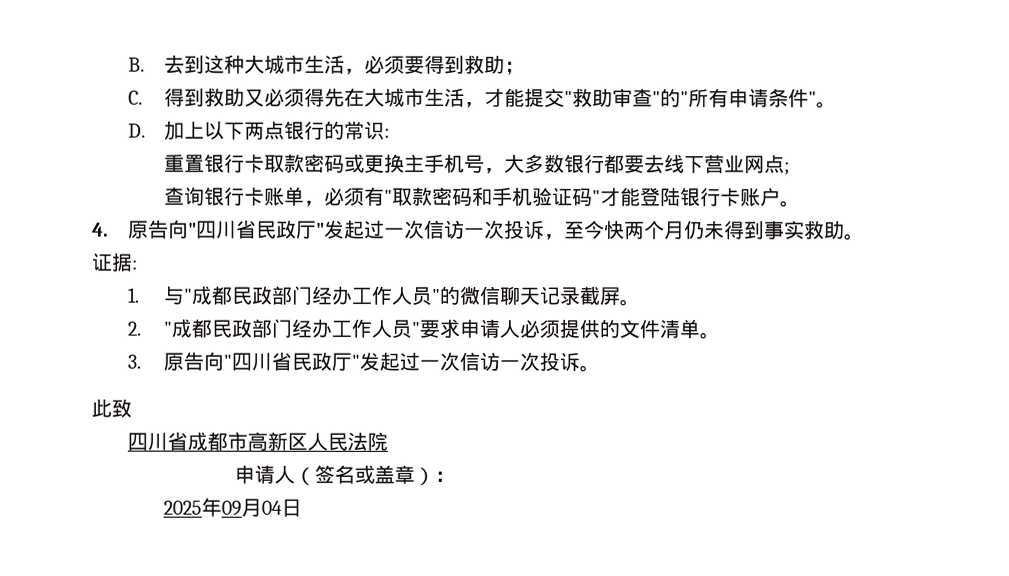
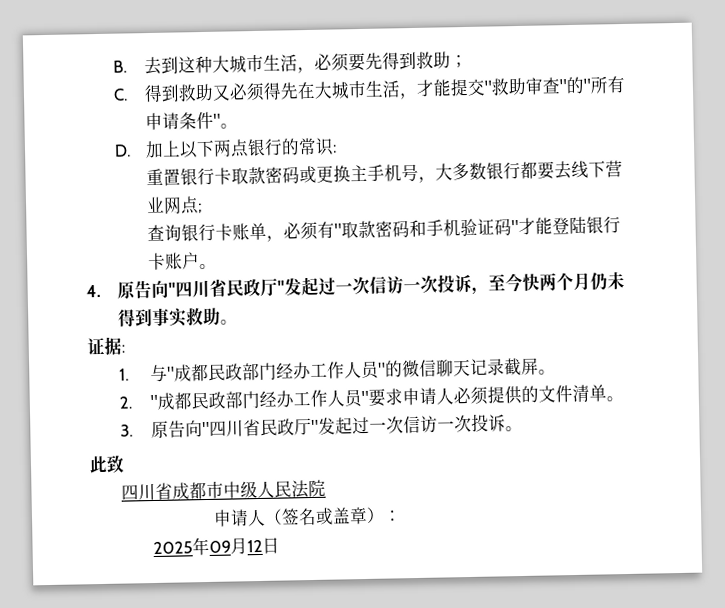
(425, 64) none -> [364,52,383,70] 先
[246,431,308,451] 高新区 -> [222,481,258,499] 中级
[260,500,282,515] 04 -> [246,539,263,553] 12

